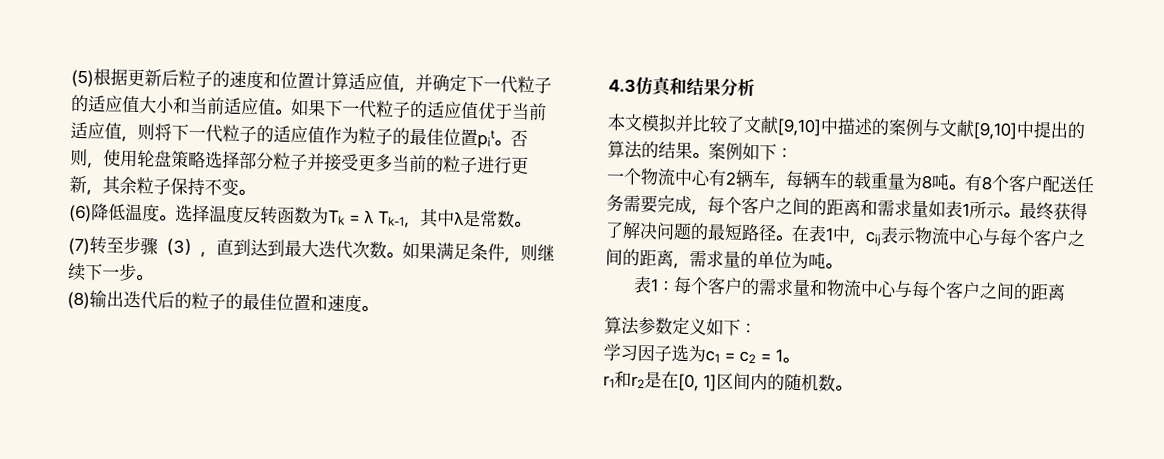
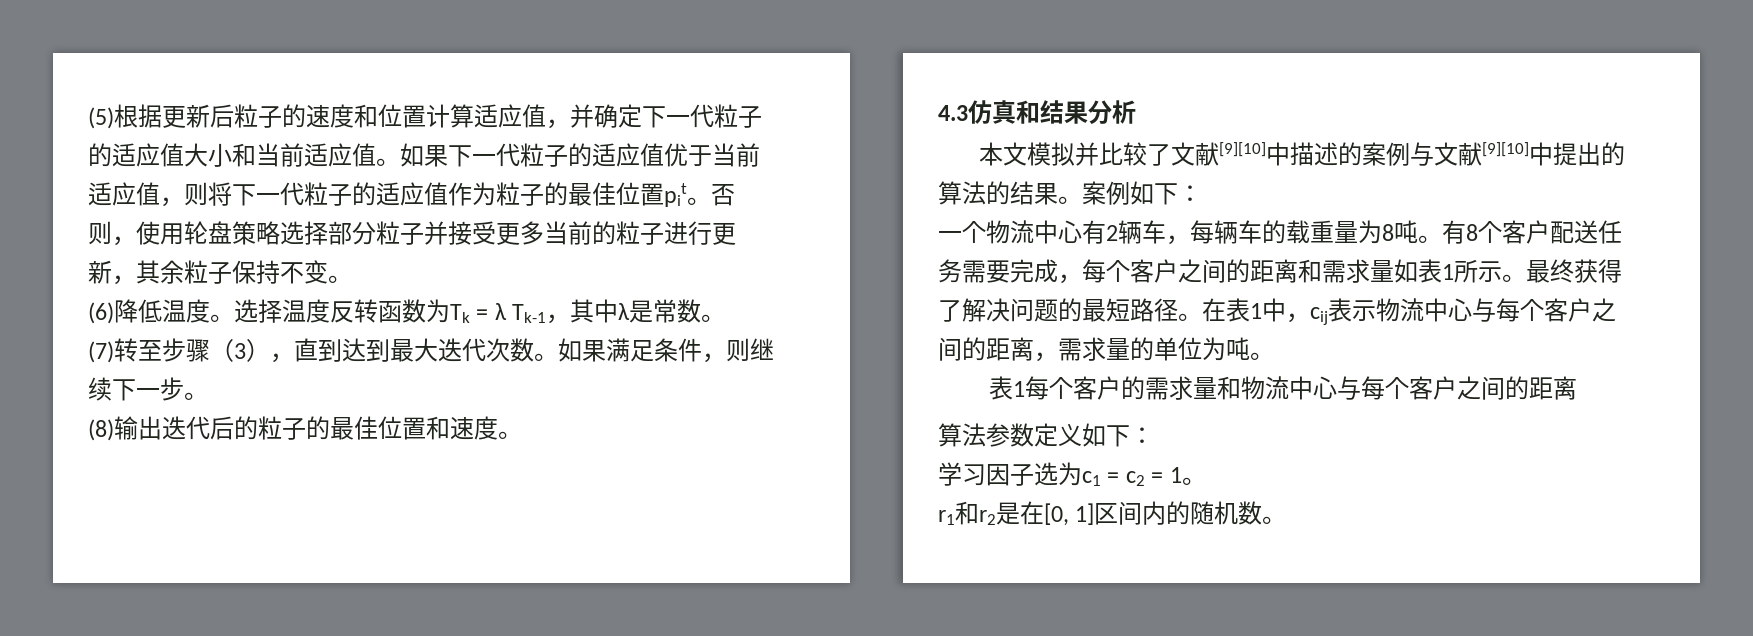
[777,118,822,137] [9,10] -> [1219,142,1267,157] [9][10]
[973,122,1017,140] [9,10] -> [1482,142,1530,157] [9][10]
[657,280,675,292] ： -> (1025, 389) none

